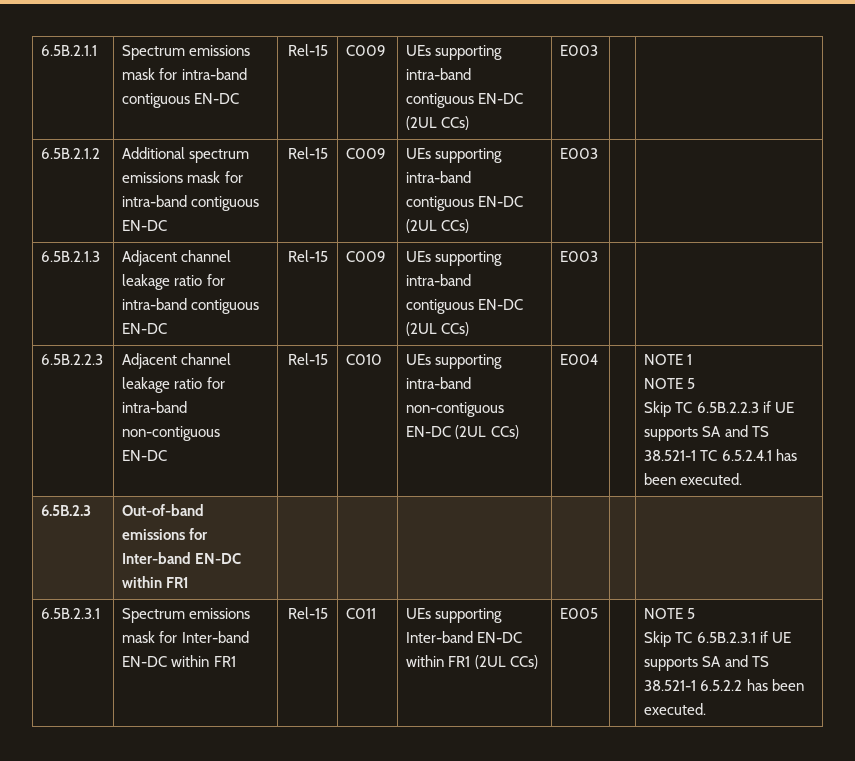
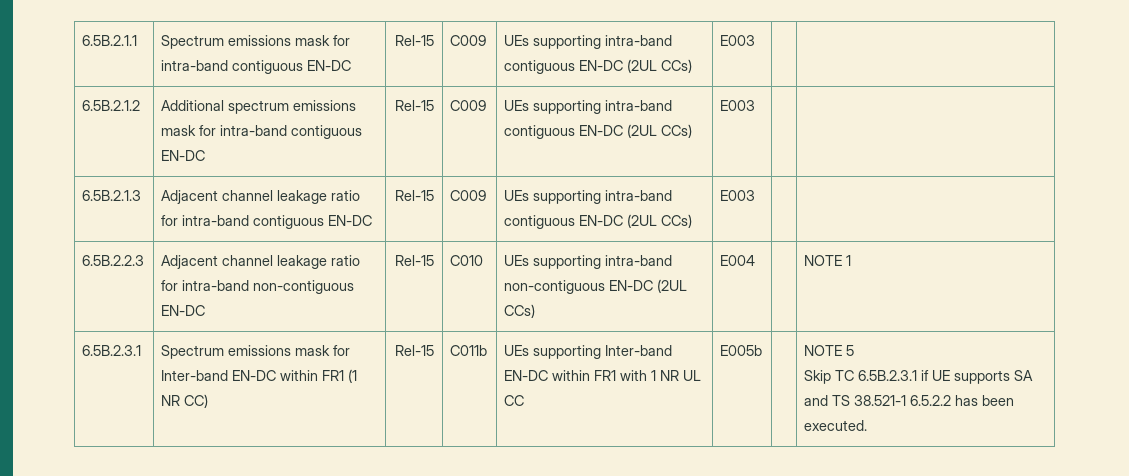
[644,378,696,389] [644,401,794,417] [644,425,769,441] [644,449,797,461] [644,473,743,485] [41,505,92,516] [122,504,205,516] [122,528,209,540] [122,552,242,564] [122,576,190,588] // NOTE 5 // Skip TC 6.5B.2.2.3 if UE supports SA and TS 38.521-1 TC 6.5.2.4.1 has been executed. // 6.5B.2.3 | Out-of-band emissions for Inter-band EN-DC within FR1 | | | | | | -> (852, 260) none
[287,607,328,619] [346,608,377,619] | Rel-15 | C011 -> [348,369,358,383] [161,394,209,408] [394,345,434,356] [450,345,488,356] (1 NR CC) | Rel-15 | C011b
[474,655,538,669] [560,608,599,619] (2UL CCs) | E005 -> [620,370,702,381] [504,395,525,406] [720,345,763,356] with 1 NR UL CC | E005b

